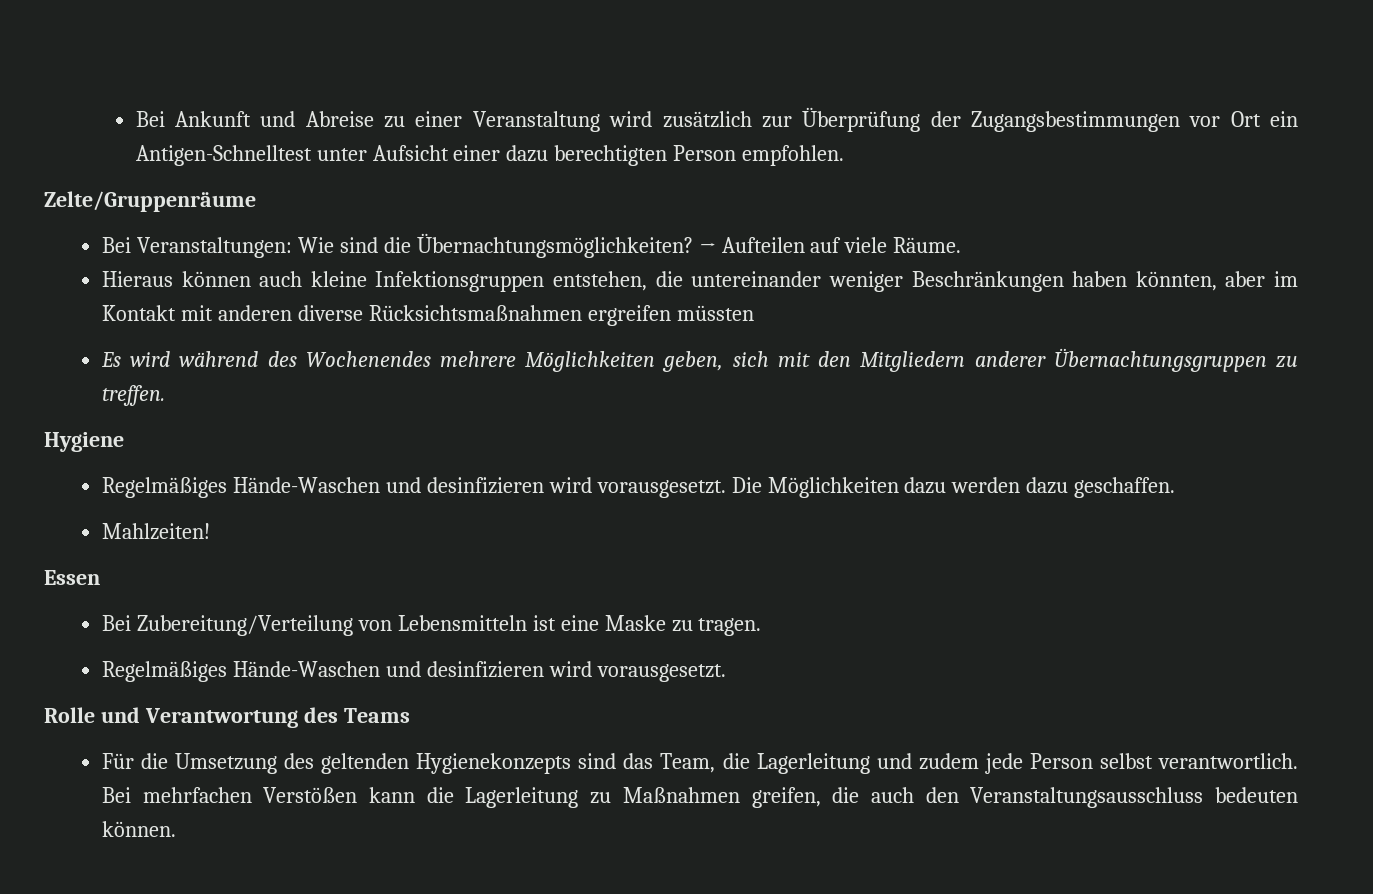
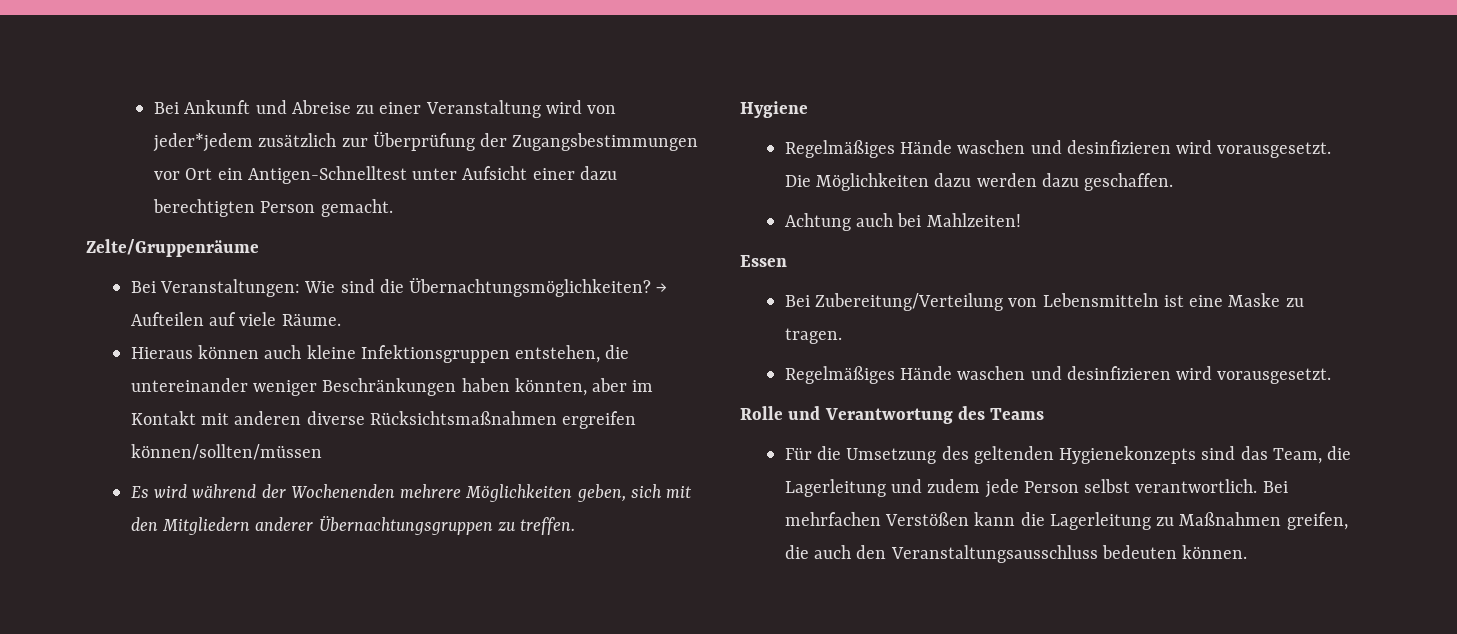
(653, 119) none -> [587,105,617,114] [153,133,254,152] von jeder*jedem
[742,145,845,166] empfohlen. -> [320,199,393,217] gemacht.
[676,305,754,321] müssten -> [130,444,322,460] können/sollten/müssen
[267,351,431,367] des Wochenendes -> [261,484,395,498] der Wochenenden
[232,477,380,493] Hände-Waschen -> [900,140,1026,154] Hände waschen
(1176, 487) none -> [784,213,922,231] Achtung auch bei
[232,661,380,677] Hände-Waschen -> [900,366,1026,380] Hände waschen

